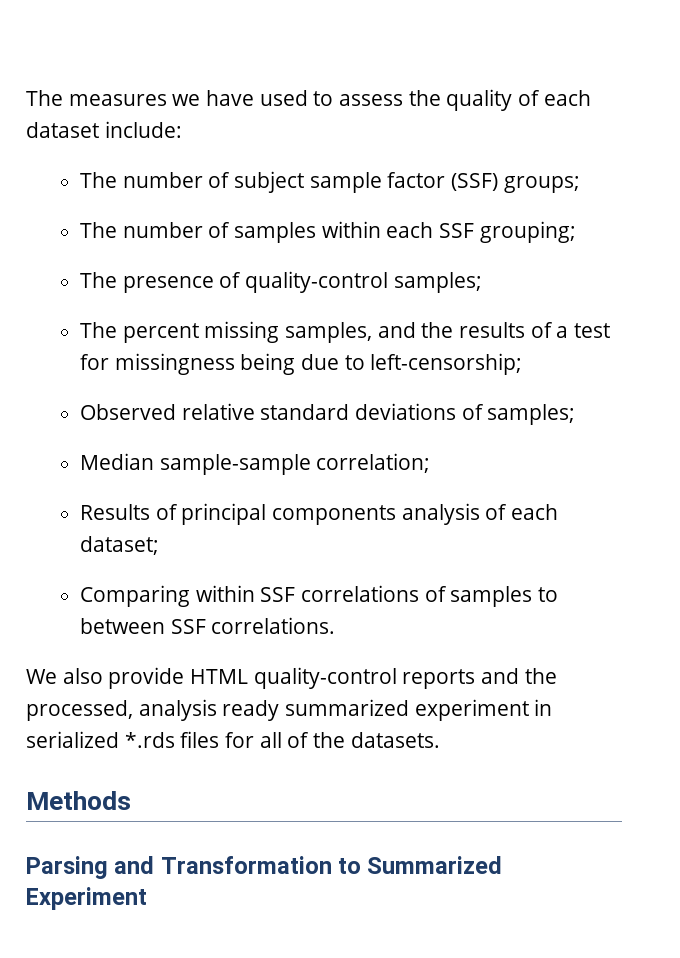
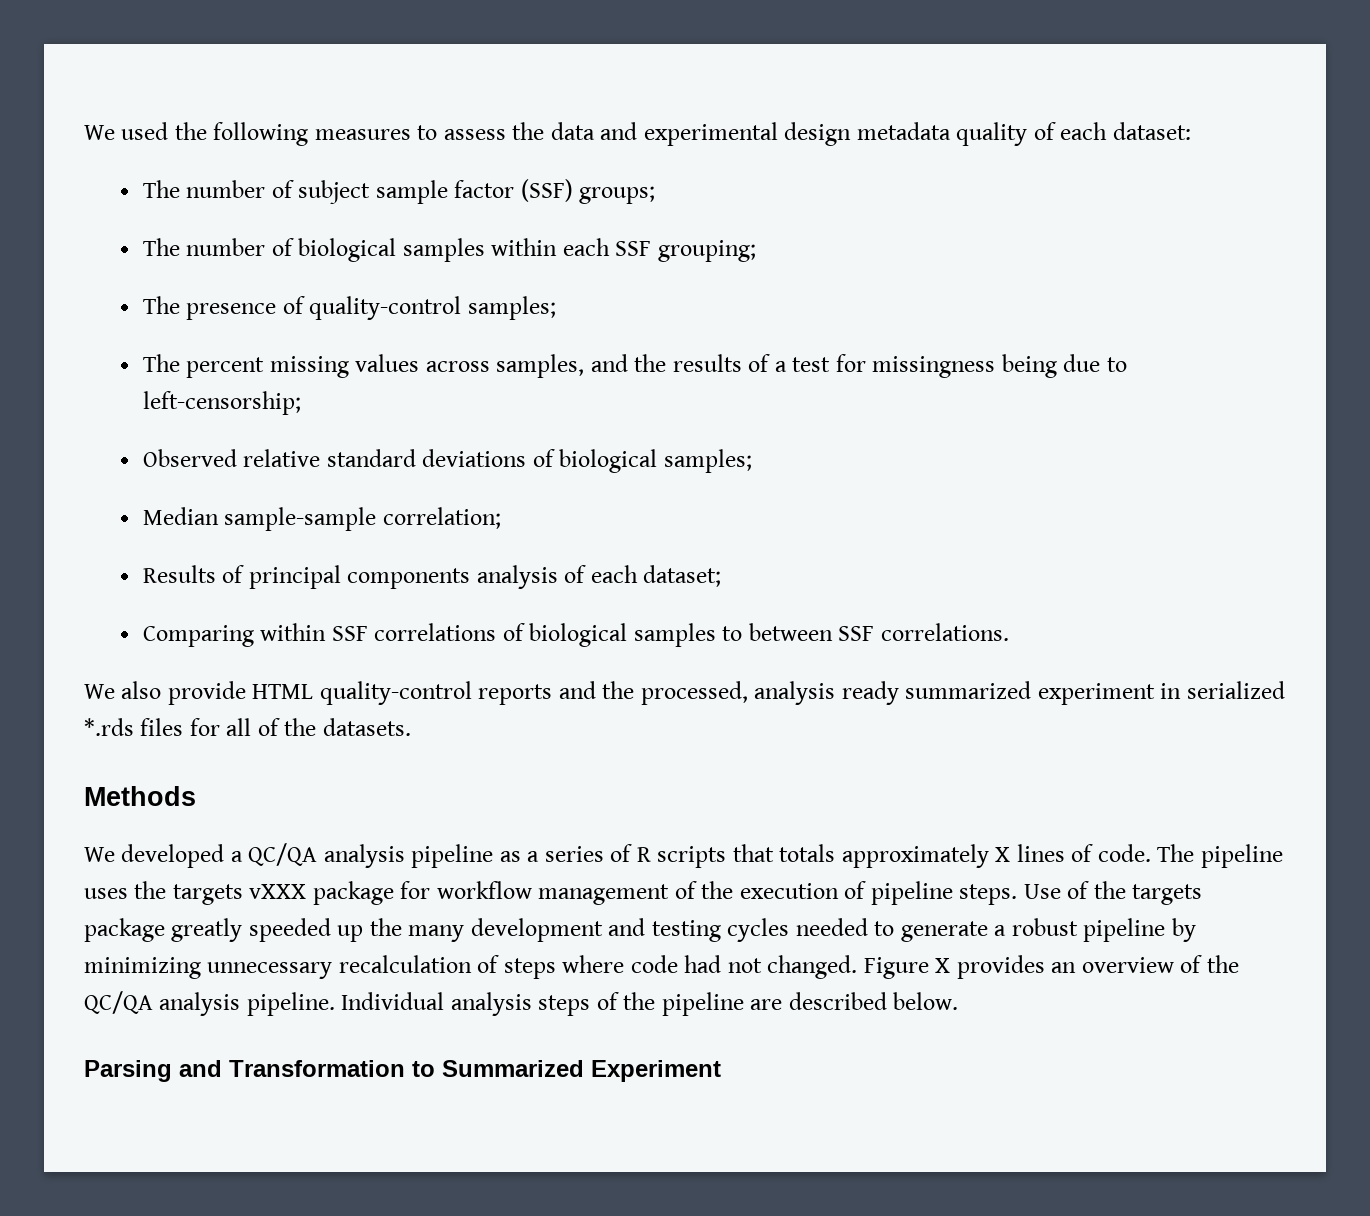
[26,90,441,106] The measures we have used to assess the -> [84,122,951,146] We used the following measures to assess the data and experimental design metadata
[26,121,182,138] dataset include: -> [1112,122,1191,140] dataset:
(231, 230) none -> [298,238,397,262] biological
(280, 332) none -> [355,354,490,372] values across
(484, 412) none -> [559,449,658,473] biological
(447, 594) none -> [529,623,628,647] biological
(131, 800) none -> [84,843,1283,868] [84,881,1203,905] [84,918,1196,942] [84,955,1239,979] [84,991,959,1016] // We developed a QC/QA analysis pipeline as a series of R scripts that totals approximately X lines of code. The pipeline uses the targets vXXX package for workflow management of the execution of pipeline steps. Use of the targets package greatly speeded up the many development and testing cycles needed to generate a robust pipeline by minimizing unnecessary recalculation of steps where code had not changed. Figure X provides an overview of the QC/QA analysis pipeline. Individual analysis steps of the pipeline are described below.

